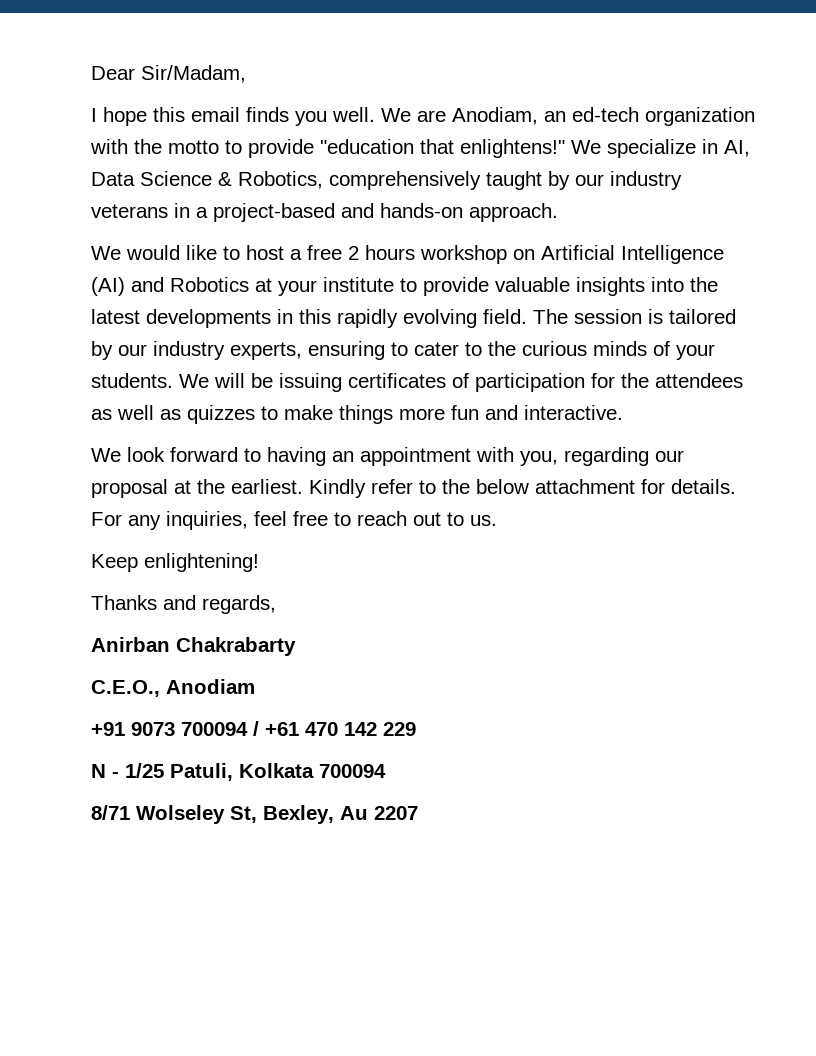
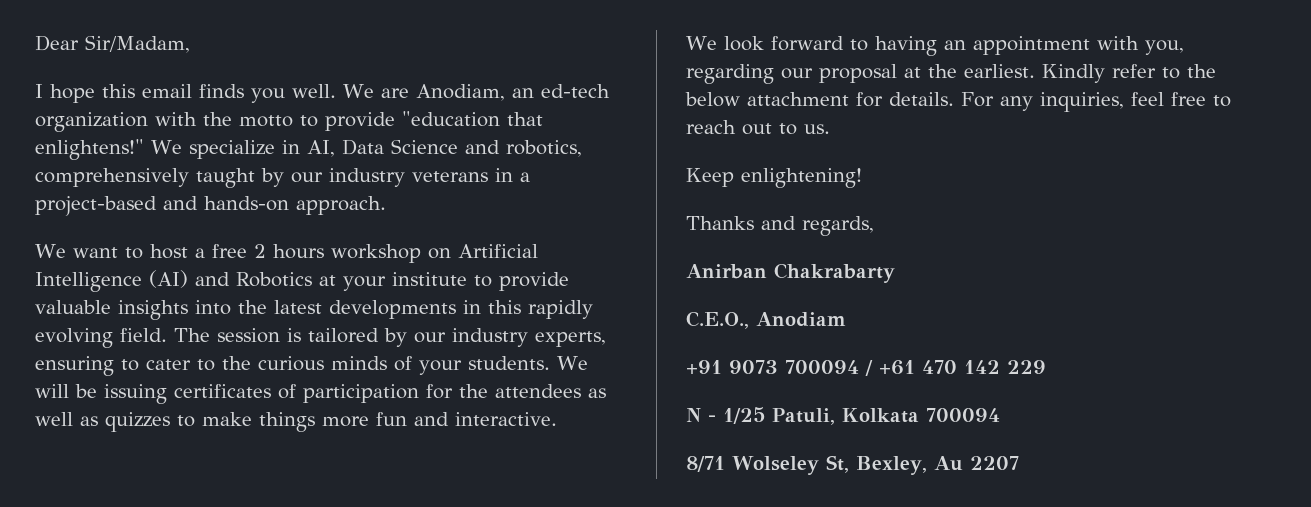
[218,171,323,189] & Robotics, -> [464,140,582,157] and robotics,
[126,245,217,260] would like -> [72,247,118,258] want

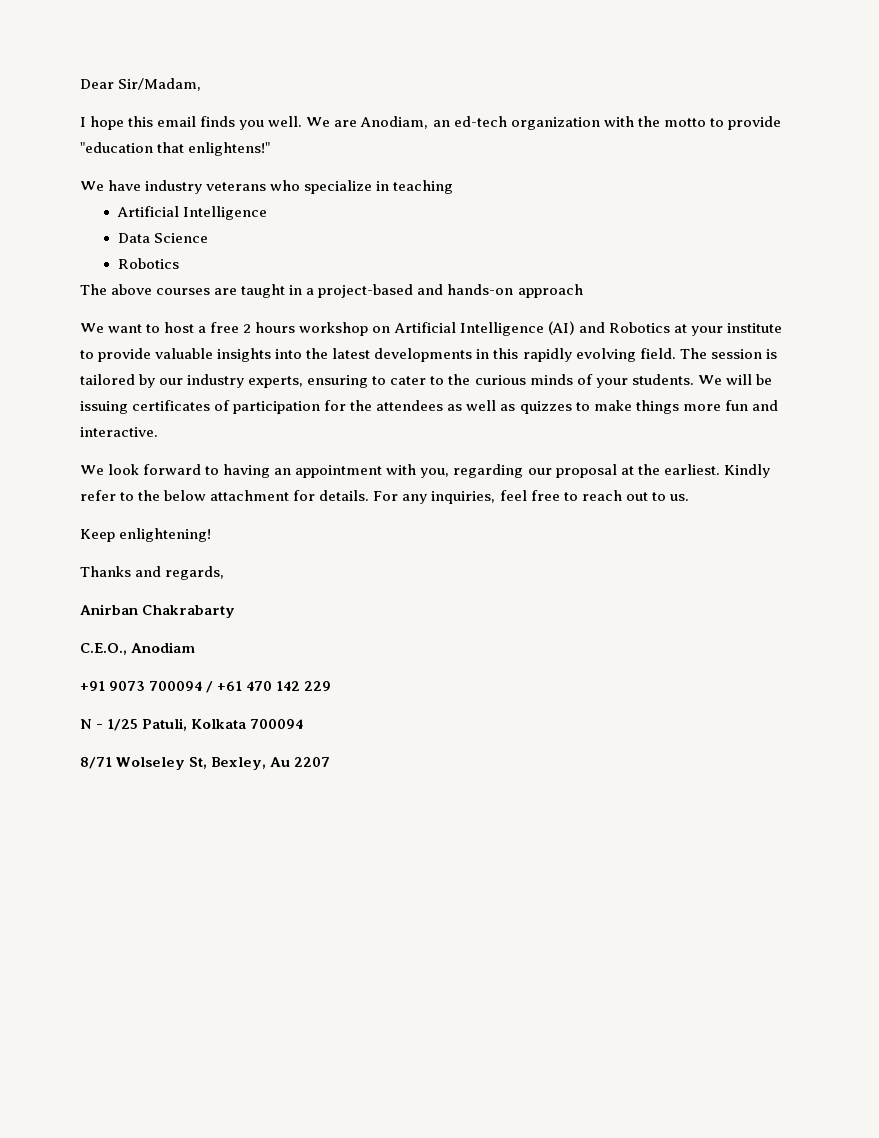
[151,139,582,159] [35,168,488,188] We specialize in AI, Data Science and robotics, comprehensively taught by our industry veterans -> [80,180,454,194] [116,206,267,220] [117,233,208,243] [117,258,179,269] [80,284,286,298] // We have industry veterans who specialize in teaching // Artificial Intelligence // Data Science // Robotics // The above courses are taught
[296,196,386,215] approach. -> [517,284,583,298] approach

